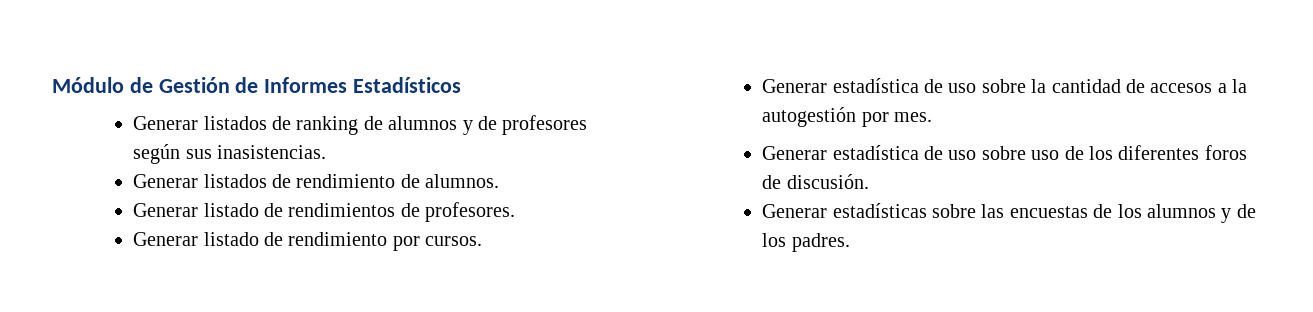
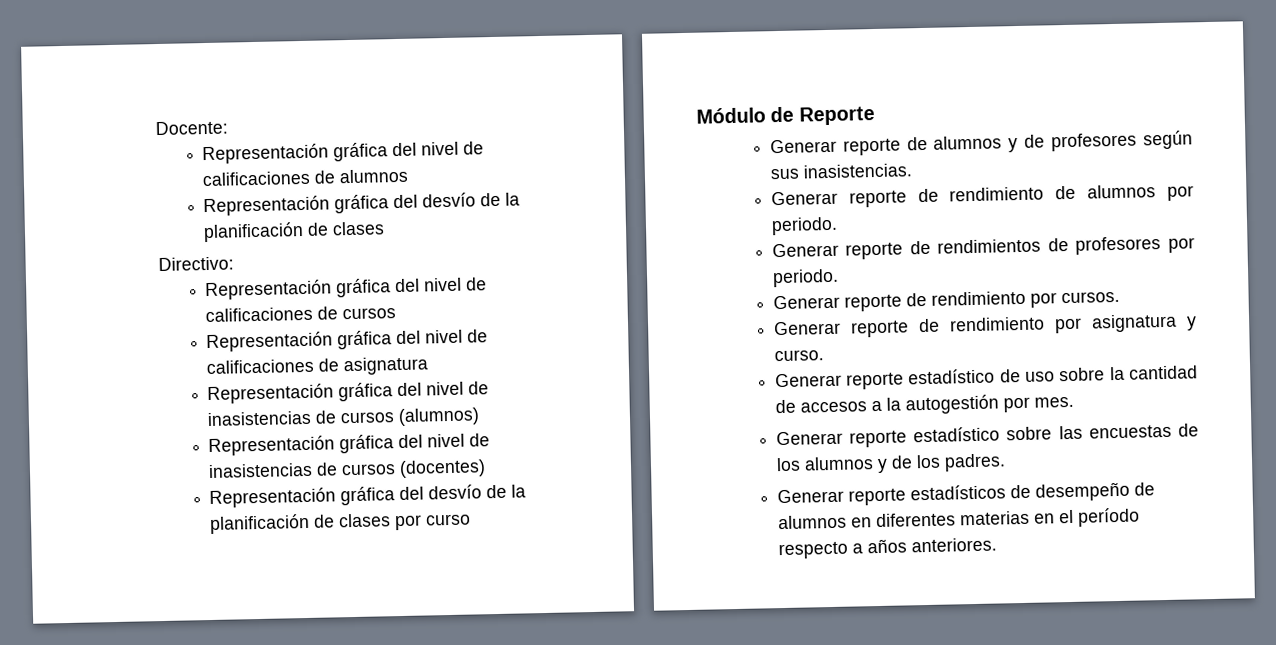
[52,77,462,93] [133,116,359,135] Módulo de Gestión de Informes Estadísticos // Generar listados de ranking -> [155,120,229,136] [202,141,485,165] [202,168,410,187] [203,192,521,217] [203,221,386,243] [158,256,235,272] [205,277,488,301] [205,306,397,323] [206,329,489,353] [206,356,430,376] [207,381,490,405] [207,407,481,427] [208,433,491,457] [208,459,487,479] [209,484,527,509] [209,513,472,535] [696,105,875,126] [769,138,901,156] Docente: // Representación gráfica del nivel de calificaciones de alumnos // Representación gráfica del desvío de la planificación de clases // Directivo: // Representación gráfica del nivel de calificaciones de cursos // Representación gráfica del nivel de calificaciones de asignatura // Representación gráfica del nivel de inasistencias de cursos (alumnos) // Representación gráfica del nivel de inasistencias de cursos (docentes) // Representación gráfica del desvío de la planificación de clases por curso // Módulo de Reporte // Generar reporte
[203,174,267,188] listados -> [848,190,907,208] reporte
[425,174,500,188] [133,203,259,217] alumnos. // Generar listado -> [1087,184,1194,201] [770,216,838,236] [771,242,904,260] alumnos por periodo. // Generar reporte
[425,202,516,222] [133,232,259,246] profesores. // Generar listado -> [1075,236,1195,255] [771,268,839,288] [772,294,902,312] profesores por periodo. // Generar reporte
[832,78,919,93] estadística -> [850,313,1197,338] [773,349,824,362] [774,368,996,390] reporte de rendimiento por asignatura y curso. // Generar reporte estadístico
[832,145,1247,160] [762,174,869,189] [762,203,927,218] estadística de uso sobre uso de los diferentes foros de discusión. // Generar estadísticas -> [848,426,1001,448] reporte estadístico
(850, 242) none -> [776,481,1155,506] [777,507,1140,530] [777,537,997,560] // Generar reporte estadísticos de desempeño de alumnos en diferentes materias en el período respecto a años anteriores.

